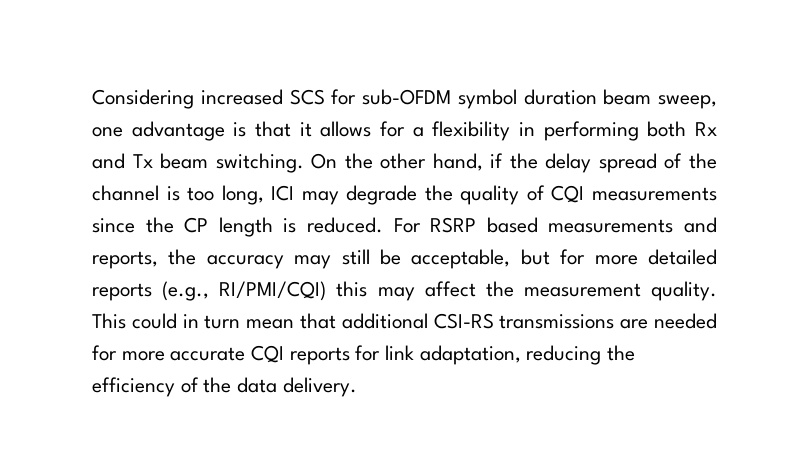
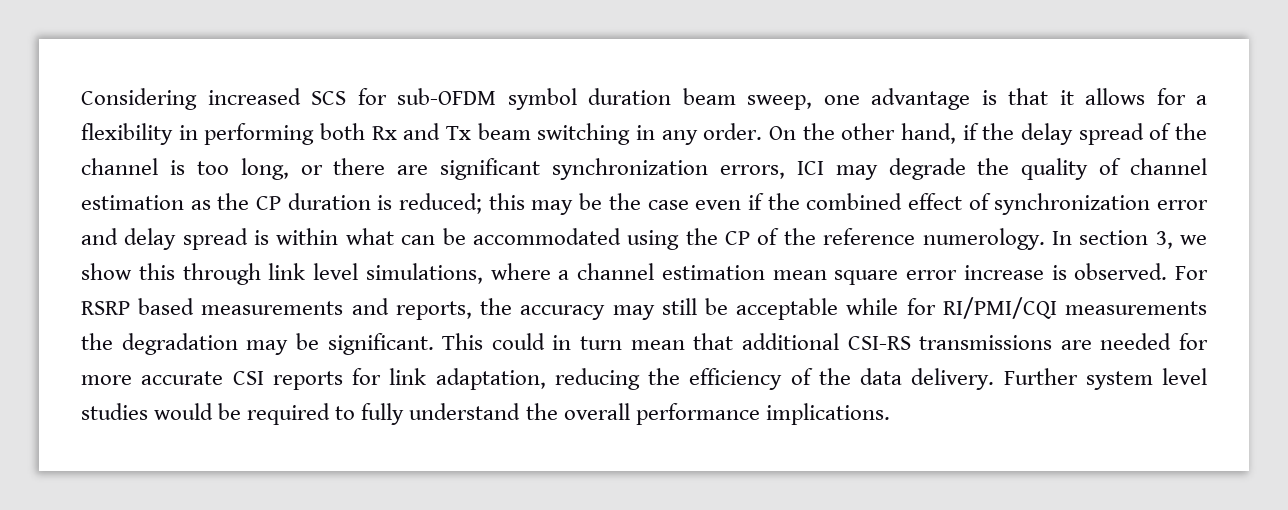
[215,153,304,173] switching. -> [537,123,763,145] switching in any order.
(264, 195) none -> [300,158,785,180] or there are significant synchronization errors,
[551,185,717,203] [92,217,383,237] CQI measurements since the CP length is reduced. -> [1130,158,1207,175] [81,193,1209,215] [81,228,1207,250] [81,263,1168,285] channel estimation as the CP duration is reduced; this may be the case even if the combined effect of synchronization error and delay spread is within what can be accommodated using the CP of the reference numerology. In section 3, we show this through link level simulations, where a channel estimation mean square error increase is observed.
[411,249,717,269] [92,281,717,301] acceptable, but for more detailed reports (e.g., RI/PMI/CQI) this may affect the measurement quality. -> [736,297,1207,320] [81,333,434,355] acceptable while for RI/PMI/CQI measurements the degradation may be significant.
[251,345,285,363] CQI -> [232,371,264,385] CSI
(357, 387) none -> [1003,368,1207,390] [81,403,890,425] Further system level studies would be required to fully understand the overall performance implications.

